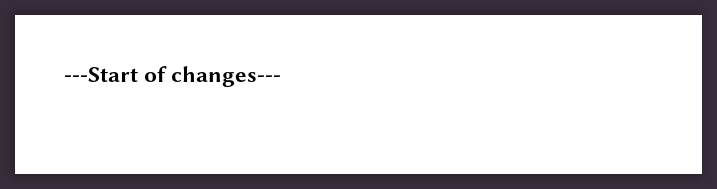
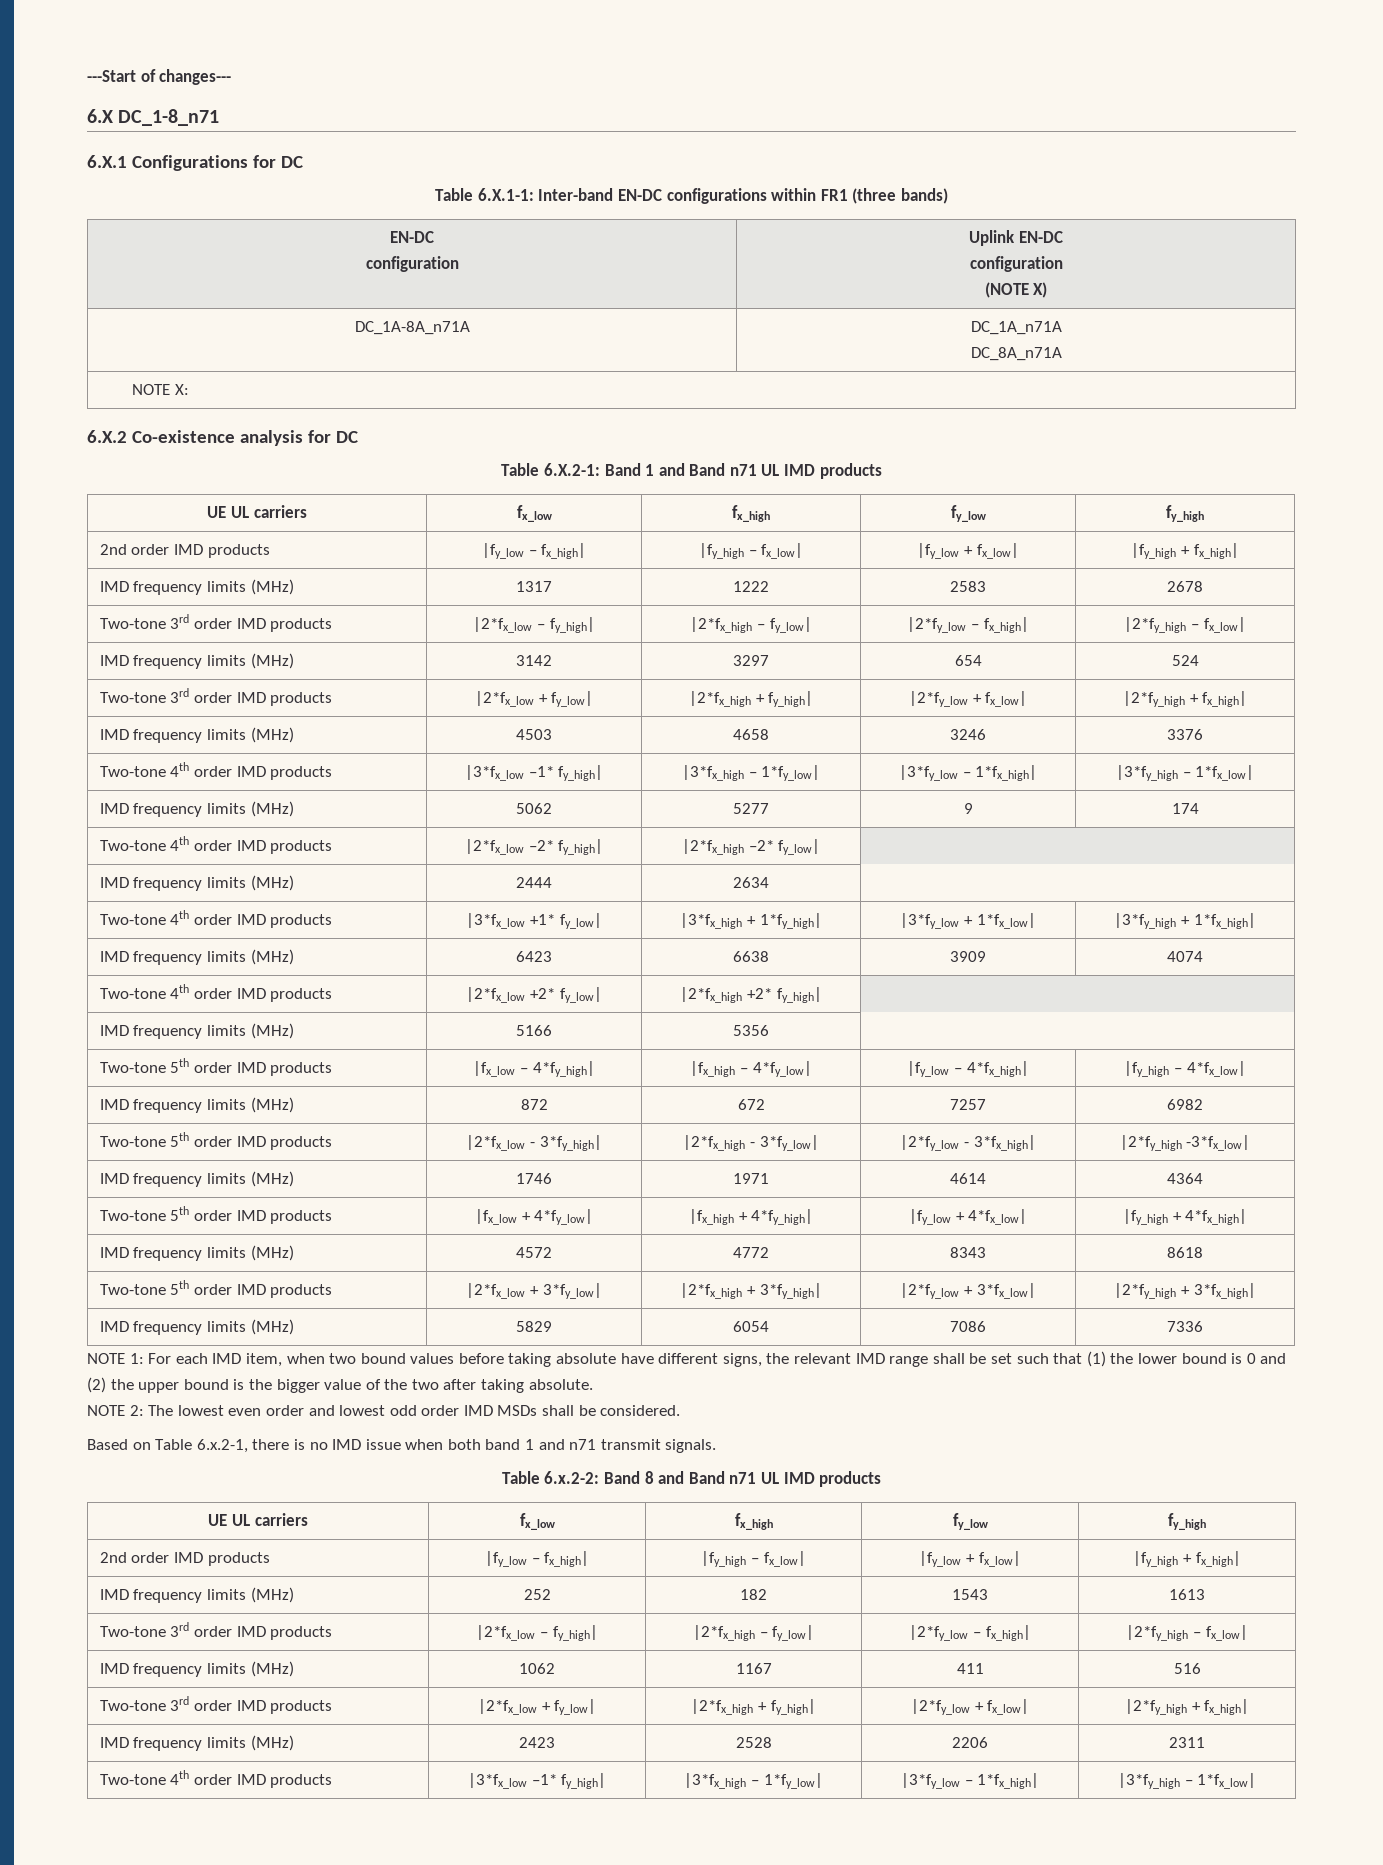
(282, 76) none -> [87,109,220,126] [87,155,303,171] [435,188,948,204] [390,231,434,243] [365,256,459,272] [969,230,1063,246] [969,256,1063,272] [984,282,1048,298] [354,321,470,335] [970,321,1062,335] [970,347,1062,361] [132,384,189,395] [87,430,358,446] [501,463,882,479] [207,505,307,518] [516,505,552,522] [732,505,770,522] [950,505,986,522] [1166,505,1204,522] [99,544,270,558] [481,543,587,559] [698,543,804,559] [917,543,1019,559] [1131,543,1239,559] [99,579,294,595] [516,581,552,592] [733,581,769,592] [950,581,986,592] [1167,581,1203,592] [99,614,333,632] [473,617,595,633] [690,617,812,633] [907,617,1029,633] [1124,617,1246,633] [99,653,294,669] [516,655,552,666] [733,655,769,666] [954,655,982,666] [1171,655,1199,666] [99,688,333,706] [474,691,594,707] [688,691,814,707] [908,691,1028,707] [1122,691,1248,707] [99,727,294,743] [516,729,552,740] [733,729,769,740] [950,729,986,740] [1167,729,1203,740] [99,762,333,780] [464,765,604,781] [681,765,821,781] [898,765,1038,781] [1115,765,1255,781] [99,801,294,817] [516,803,552,814] [733,803,769,814] [963,803,973,814] [1171,803,1199,814] [99,836,333,854] [464,839,604,855] [681,839,821,855] [99,875,294,891] [516,877,552,888] [733,877,769,888] [99,910,333,928] [466,913,602,929] [680,913,822,929] [900,913,1036,929] [1114,913,1256,929] [99,949,294,965] [516,951,552,962] [733,951,769,962] [950,951,986,962] [1167,951,1203,962] [99,984,333,1002] [466,987,602,1003] [680,987,822,1003] [99,1023,294,1039] [516,1025,552,1036] [733,1025,769,1036] [99,1058,333,1076] [473,1061,595,1077] [690,1061,812,1077] [907,1061,1029,1077] [1124,1061,1246,1077] [99,1097,294,1113] [520,1099,548,1110] [737,1099,765,1110] [950,1099,986,1110] [1167,1099,1203,1110] [99,1132,333,1150] [466,1135,602,1151] [683,1135,819,1151] [900,1135,1036,1151] [1119,1135,1251,1151] [99,1171,294,1187] [516,1173,552,1184] [733,1173,769,1184] [950,1173,986,1184] [1167,1173,1203,1184] [99,1206,333,1224] [474,1209,594,1225] [688,1209,814,1225] [908,1209,1028,1225] [1122,1209,1248,1225] [99,1245,294,1261] [516,1247,552,1258] [733,1247,769,1258] [950,1247,986,1258] [1167,1247,1203,1258] [99,1280,333,1298] [466,1283,602,1299] [680,1283,822,1299] [900,1283,1036,1299] [1114,1283,1256,1299] [99,1319,294,1335] [516,1321,552,1332] [733,1321,769,1332] [950,1321,986,1332] [1167,1321,1203,1332] [87,1351,1287,1367] [87,1377,593,1393] [87,1405,681,1416] [87,1439,717,1453] [501,1471,882,1487] [208,1513,308,1526] [519,1513,555,1530] [734,1513,773,1530] [952,1513,988,1530] [1168,1513,1206,1530] [99,1552,270,1566] [484,1551,590,1567] [701,1551,806,1567] [919,1551,1021,1567] [1133,1551,1241,1567] [99,1587,294,1603] [523,1589,551,1600] [740,1589,767,1600] [952,1589,988,1600] [1169,1589,1205,1600] [99,1622,333,1640] [476,1625,598,1641] [692,1625,815,1641] [909,1625,1031,1641] [1126,1625,1248,1641] [99,1661,294,1677] [519,1663,555,1674] [735,1663,772,1674] [956,1663,984,1674] [1173,1663,1201,1674] [99,1696,333,1714] [477,1699,597,1715] [691,1699,816,1715] [910,1699,1030,1715] [1124,1699,1250,1715] [99,1735,294,1751] [519,1737,555,1748] [735,1737,772,1748] [952,1737,988,1748] [1169,1737,1205,1748] [99,1770,333,1788] [467,1773,607,1789] [684,1773,823,1789] [900,1773,1040,1789] [1117,1773,1257,1789] // 6.X DC_1-8_n71 // 6.X.1 Configurations for DC // Table 6.X.1-1: Inter-band EN-DC configurations within FR1 (three bands) // EN-DC // configuration | Uplink EN-DC // configuration // (NOTE X) // DC_1A-8A_n71A | DC_1A_n71A // DC_8A_n71A // NOTE X: // 6.X.2 Co-existence analysis for DC // Table 6.X.2-1: Band 1 and Band n71 UL IMD products // UE UL carriers | fx_low | fx_high | fy_low | fy_high // 2nd order IMD products | |fy_low – fx_high| | |fy_high – fx_low| | |fy_low + fx_low| | |fy_high + fx_high| // IMD frequency limits (MHz) | 1317 | 1222 | 2583 | 2678 // Two-tone 3rd order IMD products | |2*fx_low – fy_high| | |2*fx_high – fy_low| | |2*fy_low – fx_high| | |2*fy_high – fx_low| // IMD frequency limits (MHz) | 3142 | 3297 | 654 | 524 // Two-tone 3rd order IMD products | |2*fx_low + fy_low| | |2*fx_high + fy_high| | |2*fy_low + fx_low| | |2*fy_high + fx_high| // IMD frequency limits (MHz) | 4503 | 4658 | 3246 | 3376 // Two-tone 4th order IMD products | |3*fx_low –1* fy_high| | |3*fx_high – 1*fy_low| | |3*fy_low – 1*fx_high| | |3*fy_high – 1*fx_low| // IMD frequency limits (MHz) | 5062 | 5277 | 9 | 174 // Two-tone 4th order IMD products | |2*fx_low –2* fy_high| | |2*fx_high –2* fy_low| | // IMD frequency limits (MHz) | 2444 | 2634 | // Two-tone 4th order IMD products | |3*fx_low +1* fy_low| | |3*fx_high + 1*fy_high| | |3*fy_low + 1*fx_low| | |3*fy_high + 1*fx_high| // IMD frequency limits (MHz) | 6423 | 6638 | 3909 | 4074 // Two-tone 4th order IMD products | |2*fx_low +2* fy_low| | |2*fx_high +2* fy_high| | // IMD frequency limits (MHz) | 5166 | 5356 | // Two-tone 5th order IMD products | |fx_low – 4*fy_high| | |fx_high – 4*fy_low| | |fy_low – 4*fx_high| | |fy_high – 4*fx_low| // IMD frequency limits (MHz) | 872 | 672 | 7257 | 6982 // Two-tone 5th order IMD products | |2*fx_low - 3*fy_high| | |2*fx_high - 3*fy_low| | |2*fy_low - 3*fx_high| | |2*fy_high -3*fx_low| // IMD frequency limits (MHz) | 1746 | 1971 | 4614 | 4364 // Two-tone 5th order IMD products | |fx_low + 4*fy_low| | |fx_high + 4*fy_high| | |fy_low + 4*fx_low| | |fy_high + 4*fx_high| // IMD frequency limits (MHz) | 4572 | 4772 | 8343 | 8618 // Two-tone 5th order IMD products | |2*fx_low + 3*fy_low| | |2*fx_high + 3*fy_high| | |2*fy_low + 3*fx_low| | |2*fy_high + 3*fx_high| // IMD frequency limits (MHz) | 5829 | 6054 | 7086 | 7336 // NOTE 1: For each IMD item, when two bound values before taking absolute have different signs, the relevant IMD range shall be set such that (1) the lower bound is 0 and (2) the upper bound is the bigger value of the two after taking absolute. // NOTE 2: The lowest even order and lowest odd order IMD MSDs shall be considered. // Based on Table 6.x.2-1, there is no IMD issue when both band 1 and n71 transmit signals. // Table 6.x.2-2: Band 8 and Band n71 UL IMD products // UE UL carriers | fx_low | fx_high | fy_low | fy_high // 2nd order IMD products | |fy_low – fx_high| | |fy_high – fx_low| | |fy_low + fx_low| | |fy_high + fx_high| // IMD frequency limits (MHz) | 252 | 182 | 1543 | 1613 // Two-tone 3rd order IMD products | |2*fx_low – fy_high| | |2*fx_high – fy_low| | |2*fy_low – fx_high| | |2*fy_high – fx_low| // IMD frequency limits (MHz) | 1062 | 1167 | 411 | 516 // Two-tone 3rd order IMD products | |2*fx_low + fy_low| | |2*fx_high + fy_high| | |2*fy_low + fx_low| | |2*fy_high + fx_high| // IMD frequency limits (MHz) | 2423 | 2528 | 2206 | 2311 // Two-tone 4th order IMD products | |3*fx_low –1* fy_high| | |3*fx_high – 1*fy_low| | |3*fy_low – 1*fx_high| | |3*fy_high – 1*fx_low|

